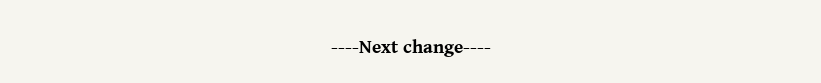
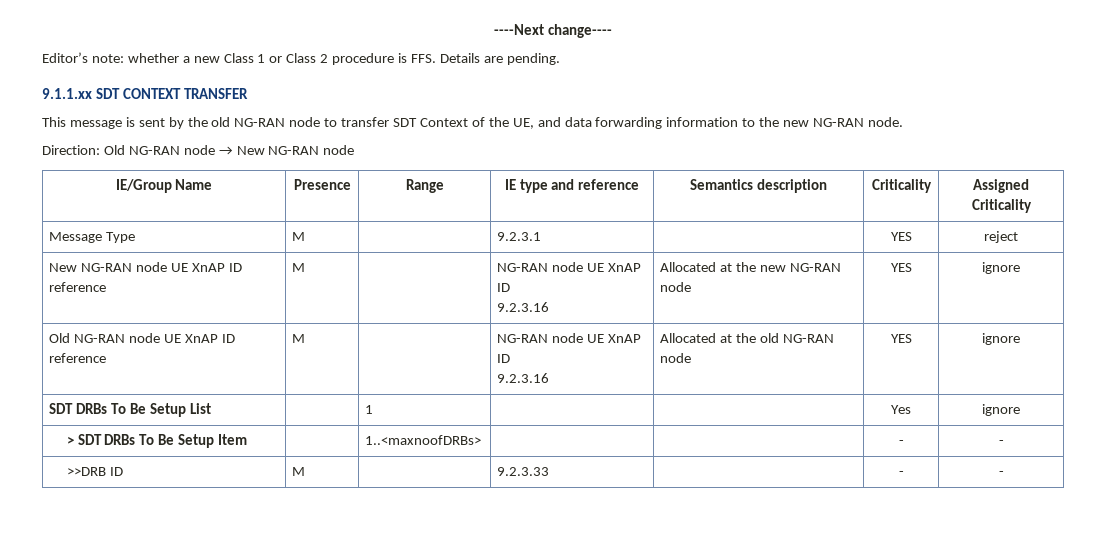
(491, 48) none -> [42,52,560,65] [42,88,248,99] [42,117,903,129] [42,145,355,155] [115,179,213,193] [293,179,351,190] [405,179,444,193] [504,179,640,193] [690,179,827,193] [871,179,932,193] [973,179,1029,193] [971,199,1032,213] [49,232,136,243] [292,232,306,241] [497,232,542,241] [890,232,912,241] [984,231,1018,243] [49,262,243,272] [49,282,107,292] [292,263,306,272] [497,262,642,272] [497,283,511,292] [497,302,550,312] [660,262,842,272] [660,282,692,292] [890,263,912,272] [982,262,1020,274] [49,333,236,343] [49,353,107,363] [292,334,306,343] [497,333,642,343] [497,354,511,363] [497,373,550,383] [660,333,835,343] [660,353,692,363] [890,334,912,343] [982,333,1020,345] [49,403,212,417] [365,405,374,414] [891,405,911,414] [982,404,1020,416] [66,434,248,448] [365,435,482,445] [898,440,904,445] [998,440,1004,445] [66,467,123,476] [292,467,306,476] [497,467,550,476] [898,471,904,476] [998,471,1004,476] // Editor’s note: whether a new Class 1 or Class 2 procedure is FFS. Details are pending. // 9.1.1.xx SDT CONTEXT TRANSFER // This message is sent by the old NG-RAN node to transfer SDT Context of the UE, and data forwarding information to the new NG-RAN node. // Direction: Old NG-RAN node → New NG-RAN node // IE/Group Name | Presence | Range | IE type and reference | Semantics description | Criticality | Assigned Criticality // Message Type | M | | 9.2.3.1 | | YES | reject // New NG-RAN node UE XnAP ID reference | M | | NG-RAN node UE XnAP ID // 9.2.3.16 | Allocated at the new NG-RAN node | YES | ignore // Old NG-RAN node UE XnAP ID reference | M | | NG-RAN node UE XnAP ID // 9.2.3.16 | Allocated at the old NG-RAN node | YES | ignore // SDT DRBs To Be Setup List | | 1 | | | Yes | ignore // > SDT DRBs To Be Setup Item | | 1..<maxnoofDRBs> | | | - | - // >>DRB ID | M | | 9.2.3.33 | | - | -

